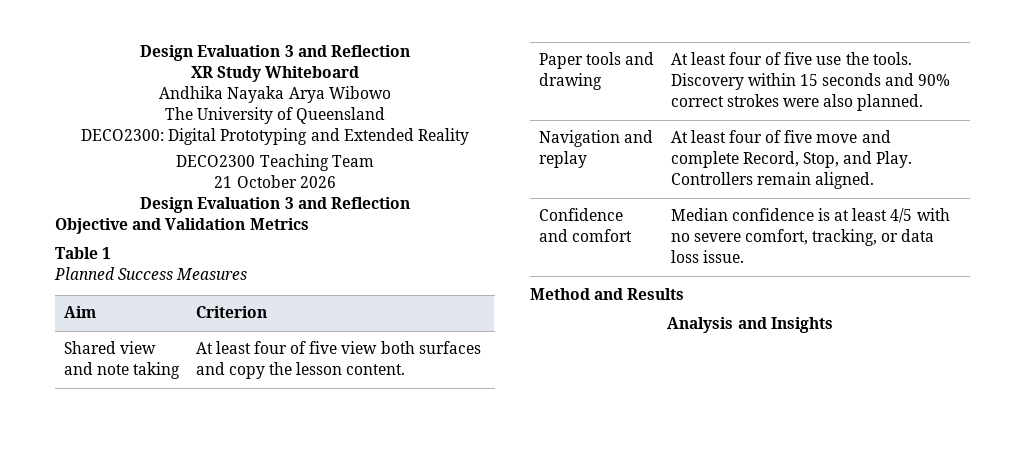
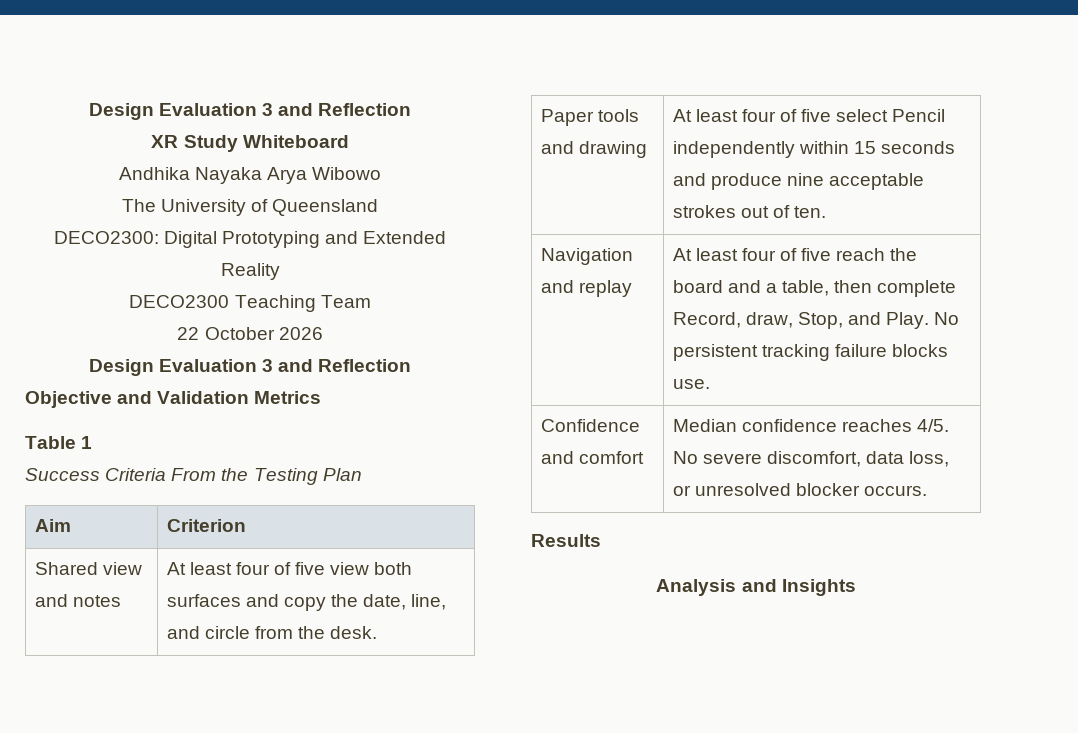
[214,176,233,188] 21 -> [177,327,200,340] 22
[54,267,248,280] Planned Success Measures -> [25,468,362,485] Success Criteria From the Testing Plan
[96,362,180,379] note taking -> [72,595,121,607] notes
[296,362,406,375] lesson content. -> [363,594,447,610] [166,626,378,639] date, line, and circle from the desk.
[816,52,912,65] [670,73,951,90] [670,94,924,111] use the tools. Discovery within 15 seconds and 90% correct strokes were also planned. -> [836,109,946,122] [672,141,956,158] [672,173,925,190] [672,205,827,218] select Pencil independently within 15 seconds and produce nine acceptable strokes out of ten.
[816,130,891,143] move and -> [836,248,918,261] [672,280,873,296] reach the board and a table, then
(799, 159) none -> [745,312,793,328] draw,
[670,172,874,189] Controllers remain aligned. -> [934,312,960,325] [672,344,949,361] [672,379,710,389] No persistent tracking failure blocks use.
[817,208,950,223] [670,229,935,246] [670,250,744,263] [530,288,624,300] is at least 4/5 with no severe comfort, tracking, or data loss issue. // Method and -> [841,419,950,432] [672,451,950,467] [672,483,928,496] reaches 4/5. No severe discomfort, data loss, or unresolved blocker occurs. //

